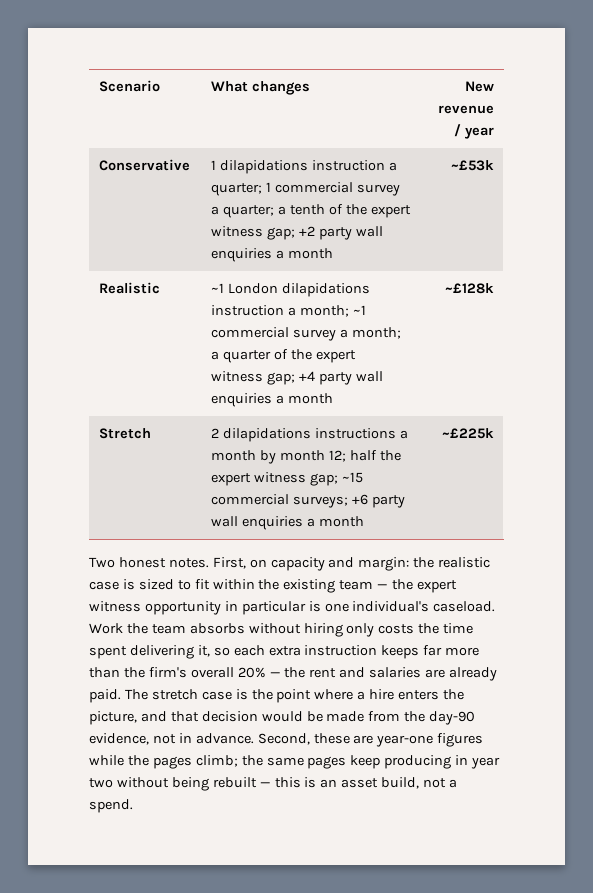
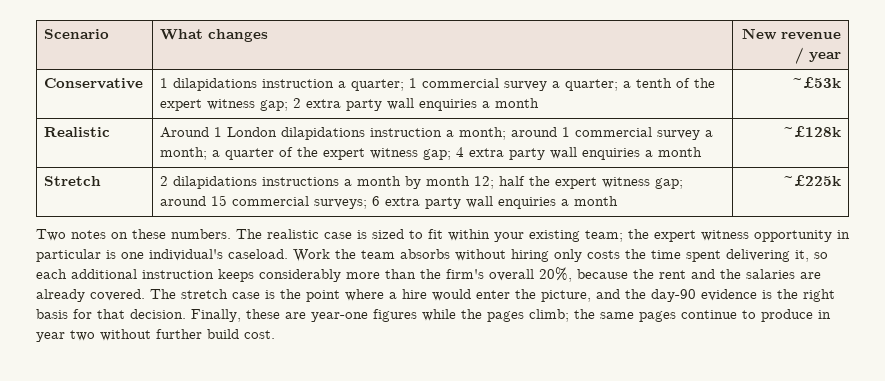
[299,226,316,236] +2 -> [293,98,342,108] 2 extra
[211,283,225,293] ~1 -> [160,127,223,138] Around 1
[352,305,366,315] ~1 -> [511,127,571,137] around 1
[299,371,316,381] +4 -> [456,147,505,157] 4 extra
[341,472,363,483] [211,494,369,508] ~15 commercial surveys; +6 -> [160,195,421,209] around 15 commercial surveys; 6 extra
[118,557,435,571] honest notes. First, on capacity and margin: the -> [71,229,262,239] notes on these numbers. The
[258,579,389,593] the existing team — -> [494,230,623,242] your existing team;
[268,646,301,656] extra -> [71,269,137,279] additional
[423,645,443,656] far -> [259,269,341,282] considerably
[237,667,281,678] 20% — -> [539,267,628,282] 20%, because
(366, 672) none -> [720,269,741,279] the
[89,689,121,703] paid. -> [90,289,145,301] covered.
[398,690,440,700] enters -> [432,289,510,301] would enter
[170,711,476,725] [89,733,310,745] that decision would be made from the day-90 evidence, not in advance. Second, -> [625,289,835,302] [36,309,241,322] the day-90 evidence is the right basis for that decision. Finally,
[350,755,452,769] keep producing -> [681,309,813,322] continue to produce
[171,777,458,791] [89,799,133,813] being rebuilt — this is an asset build, not a spend. -> [156,329,275,339] further build cost.

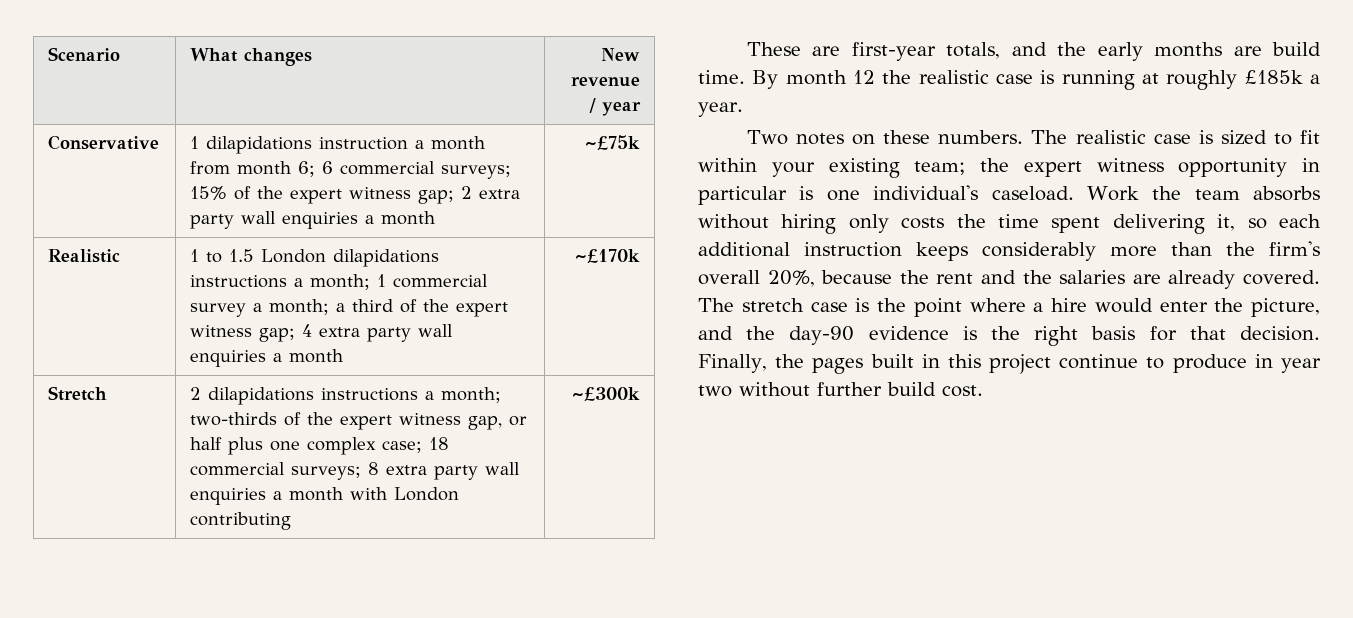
[351,78,673,91] quarter; 1 commercial survey a quarter; a tenth -> [431,136,486,150] [190,161,512,179] [190,186,228,200] month from month 6; 6 commercial surveys; 15%
[791,77,841,88] ~£53k -> [584,135,640,150] ~£75k
[160,127,223,138] Around 1 -> [190,249,255,263] 1 to 1.5
[370,127,558,140] instruction a month; around -> [190,274,371,290] instructions a month;
[225,148,275,160] quarter -> [352,299,394,312] third
[782,126,841,137] ~£128k -> [574,248,640,263] ~£170k
[357,176,684,189] [160,195,619,209] [782,175,841,186] month by month 12; half the expert witness gap; around 15 commercial surveys; 6 extra party wall enquiries a month | ~£225k -> [441,387,502,403] [190,412,528,430] [190,437,450,455] [190,462,521,480] [190,487,460,505] [190,512,292,530] [571,386,640,401] [746,42,1321,61] [698,70,1320,90] [698,102,743,117] month; two-thirds of the expert witness gap, or half plus one complex case; 18 commercial surveys; 8 extra party wall enquiries a month with London contributing | ~£300k // These are first-year totals, and the early months are build time. By month 12 the realistic case is running at roughly £185k a year.
[246,309,676,322] these are year-one figures while the pages climb; the same pages -> [775,354,1052,374] the pages built in this project

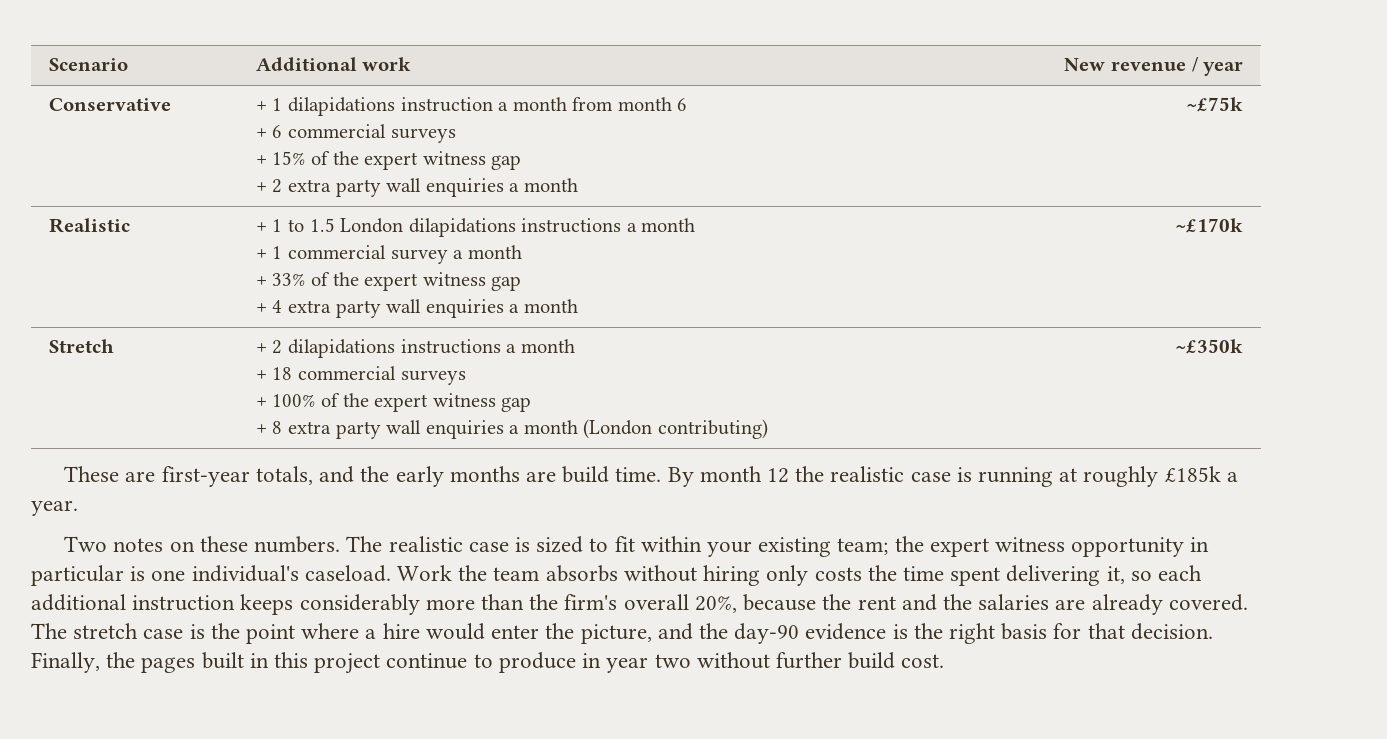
[190,48,313,66] What changes -> [255,57,412,71] Additional work
(160, 142) none -> [255,101,267,111] +
[298,161,512,179] 6; 6 commercial surveys; -> [677,98,688,111] [255,124,456,143] [255,155,267,165] 6 // + 6 commercial surveys // +
[418,190,455,204] gap; -> [491,155,522,170] [255,182,267,192] gap // +
(121, 256) none -> [255,222,267,232] +
[310,274,371,290] month; -> [641,218,696,232] [255,249,267,259] month // +
[269,299,509,317] [190,325,296,342] month; a third of the expert witness gap; -> [467,245,522,259] [255,272,522,291] [255,303,267,313] month // + 33% of the expert witness gap // +
(108, 393) none -> [255,343,267,353] +
[441,387,502,403] [190,412,528,430] [190,437,450,455] [190,462,362,480] month; two-thirds of the expert witness gap, or half plus one complex case; 18 commercial surveys; -> [520,339,575,353] [255,366,466,385] [255,393,532,412] [255,424,267,434] month // + 18 commercial surveys // + 100% of the expert witness gap // +
[350,487,460,501] [190,512,292,530] [571,386,640,401] with London contributing | ~£300k -> [583,419,768,439] [1176,339,1244,354] (London contributing) | ~£350k

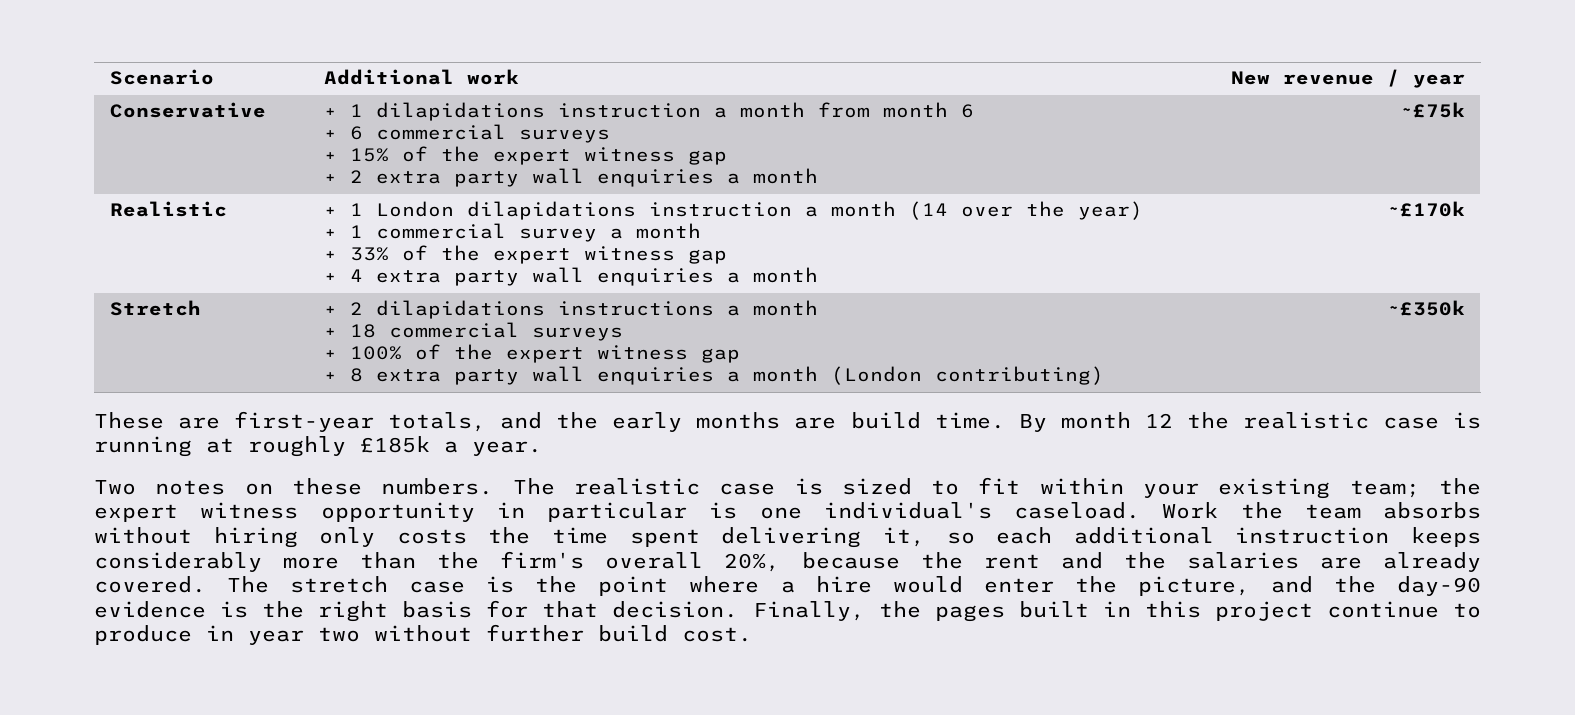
[288,218,335,232] to 1.5 -> (363, 209) none
[521,218,696,233] instructions a month -> [648,201,1143,220] instruction a month (14 over the year)

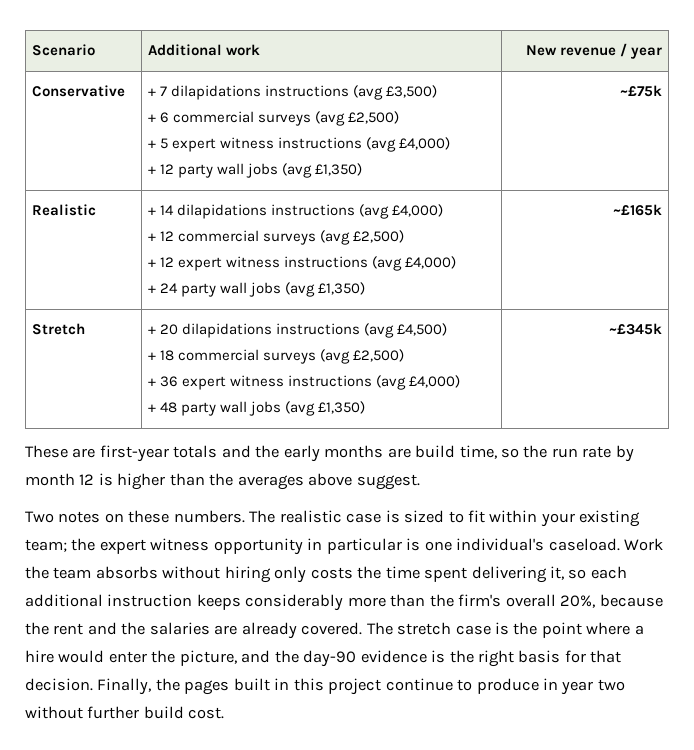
[349,102,974,121] 1 dilapidations instruction a month from month 6 -> [159,85,438,100] 7 dilapidations instructions (avg £3,500)
[323,146,727,165] [323,168,818,187] [1400,102,1466,118] [109,201,227,217] [323,201,1143,220] [323,223,701,242] [323,245,727,264] [323,267,818,286] [1387,201,1466,217] // + 15% of the expert witness gap // + 2 extra party wall enquiries a month | ~£75k // Realistic | + 1 London dilapidations instruction a month (14 over the year) // + 1 commercial survey a month // + 33% of the expert witness gap // + 4 extra party wall enquiries a month | ~£170k -> [315,111,400,126] [147,137,451,152] [147,163,363,178] [620,85,663,97] [31,204,96,216] [147,204,444,219] [147,230,405,245] [147,256,457,271] [147,282,366,297] [613,204,663,216] (avg £2,500) // + 5 expert witness instructions (avg £4,000) // + 12 party wall jobs (avg £1,350) | ~£75k // Realistic | + 14 dilapidations instructions (avg £4,000) // + 12 commercial surveys (avg £2,500) // + 12 expert witness instructions (avg £4,000) // + 24 party wall jobs (avg £1,350) | ~£165k
[349,300,818,319] 2 dilapidations instructions a month -> [159,323,448,338] 20 dilapidations instructions (avg £4,500)
[323,344,740,363] [323,366,1104,385] [1387,300,1466,316] // + 100% of the expert witness gap // + 8 extra party wall enquiries a month (London contributing) | ~£350k -> [320,349,405,364] [147,375,461,390] [147,401,366,416] [609,323,663,335] (avg £2,500) // + 36 expert witness instructions (avg £4,000) // + 48 party wall jobs (avg £1,350) | ~£345k
[388,412,487,432] totals, -> [173,445,218,458] totals
[934,412,1481,432] [94,436,542,457] time. By month 12 the realistic case is running at roughly £185k a year. -> [459,445,634,462] [25,473,420,490] time, so the run rate by month 12 is higher than the averages above suggest.

